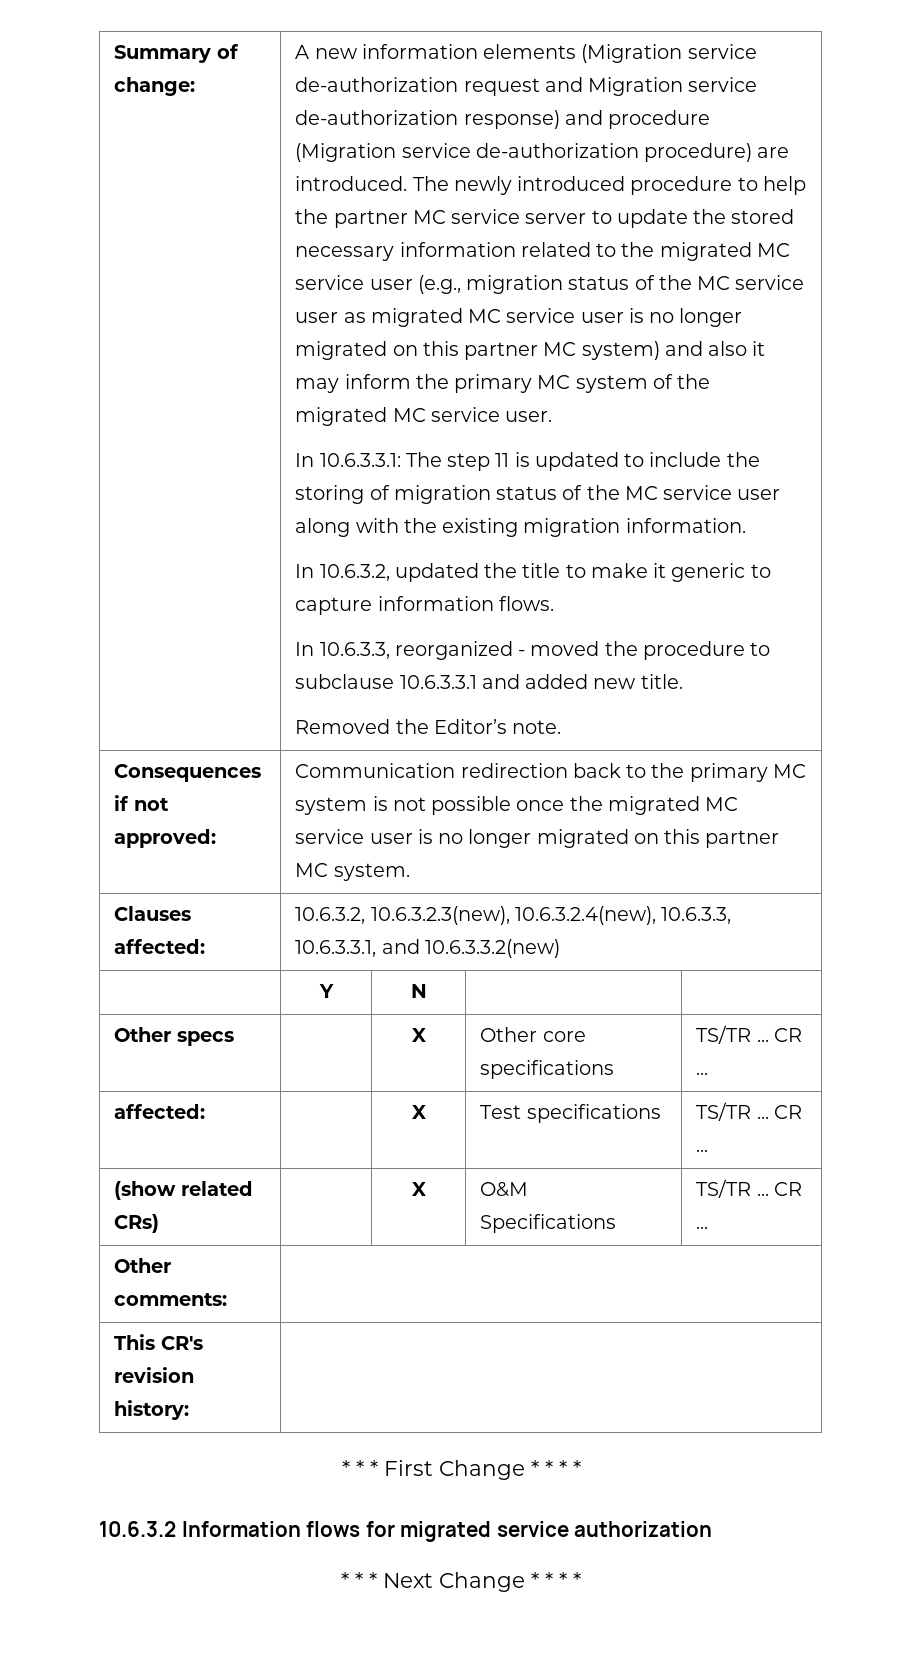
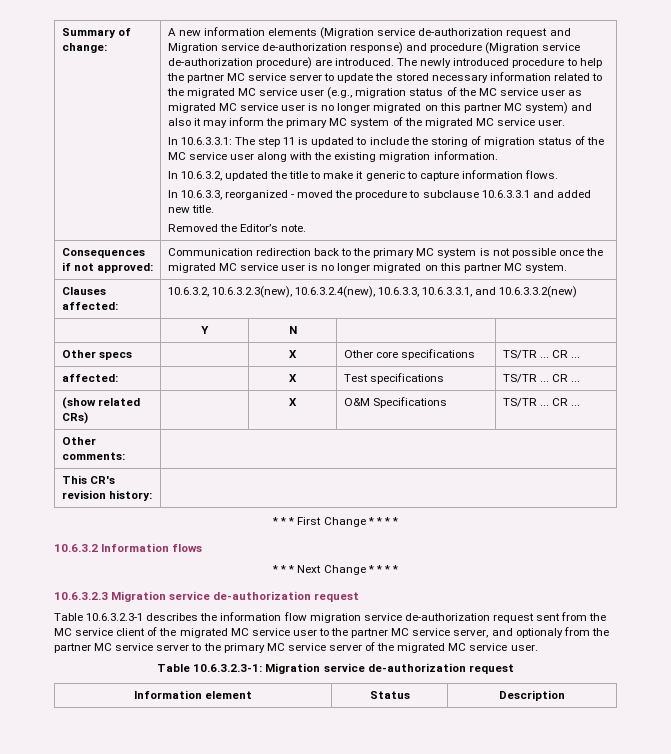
[365,1521,713,1542] for migrated service authorization -> (203, 548) none
(581, 1580) none -> [54,591,360,602] [54,612,607,623] [54,627,609,638] [54,642,538,653] [157,663,514,674] [133,690,253,699] [369,691,410,699] [499,690,565,701] // 10.6.3.2.3 Migration service de-authorization request // Table 10.6.3.2.3-1 describes the information flow migration service de-authorization request sent from the MC service client of the migrated MC service user to the partner MC service server, and optionaly from the partner MC service server to the primary MC service server of the migrated MC service user. // Table 10.6.3.2.3-1: Migration service de-authorization request // Information element | Status | Description

